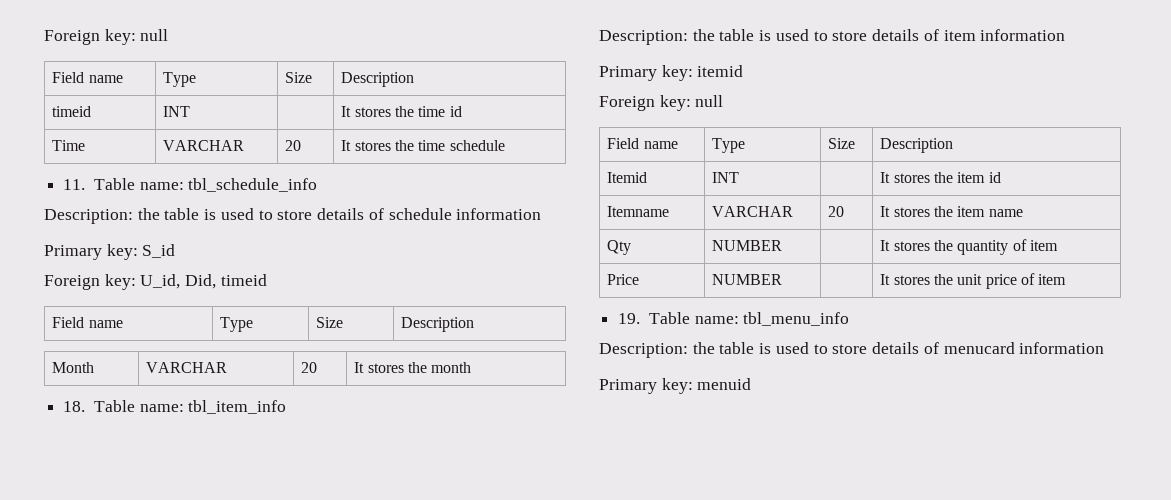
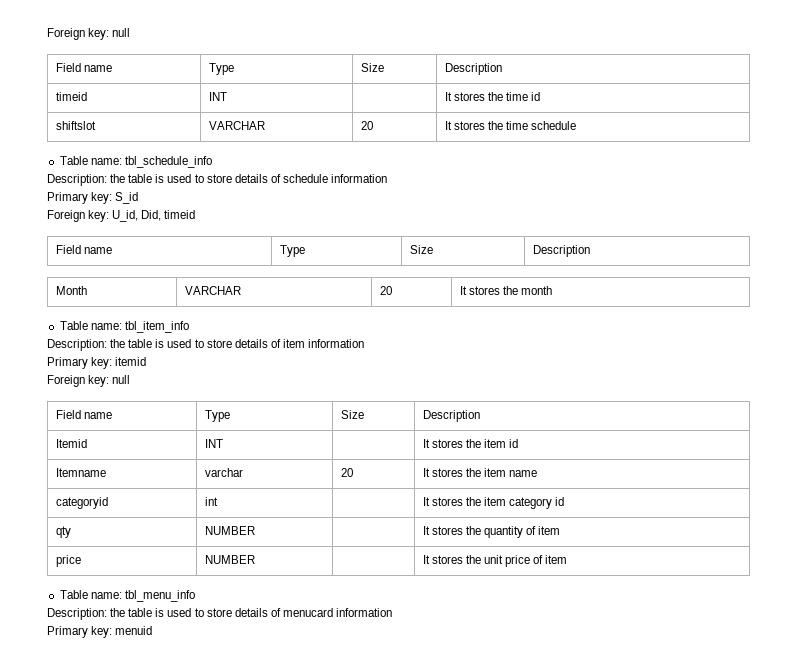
[52,140,86,151] Time -> [55,121,96,130] shiftslot
[63,179,86,190] 11. -> (577, 125) none
[63,401,86,412] 18. -> (553, 290) none
[712,206,794,217] VARCHAR -> [204,468,243,477] varchar
[607,240,632,255] Qty -> [55,497,108,509] [204,497,218,506] [422,497,565,509] [55,526,71,538] categoryid | int | | It stores the item category id // qty
[607,274,640,285] Price -> [55,555,81,567] price
[618,313,641,324] 19. -> (568, 559) none

